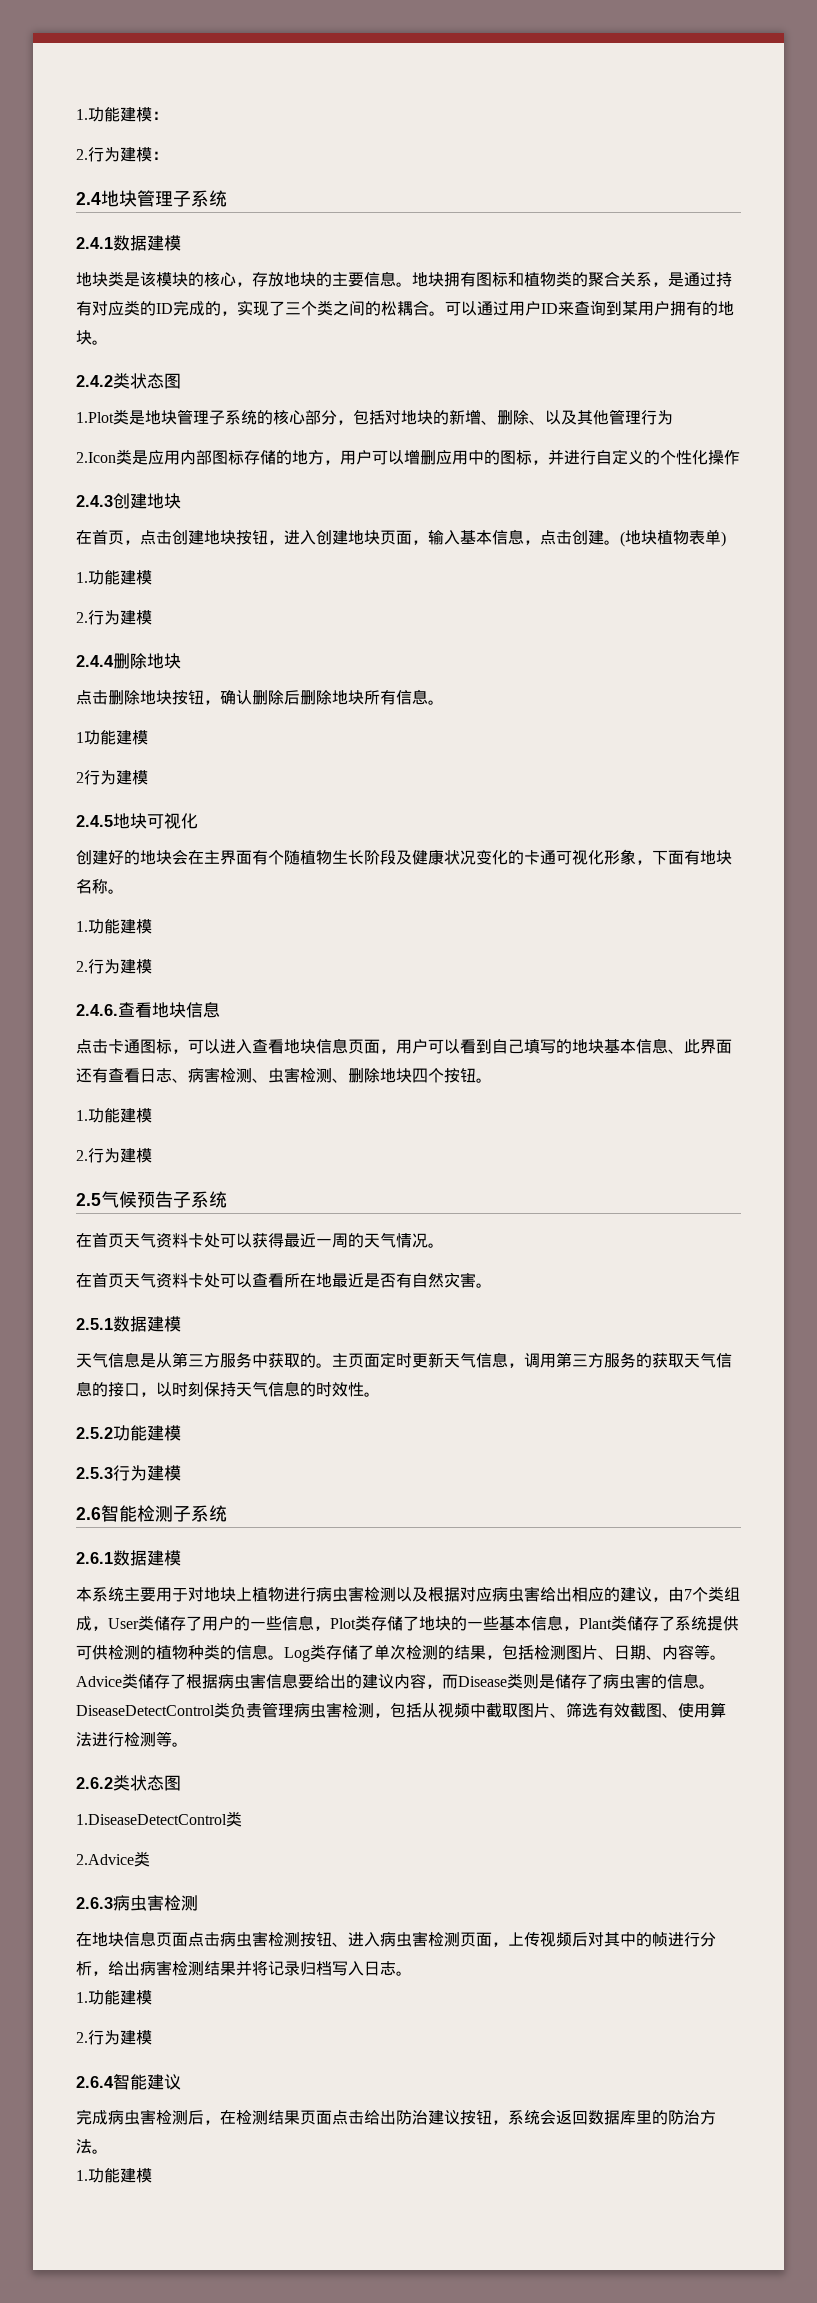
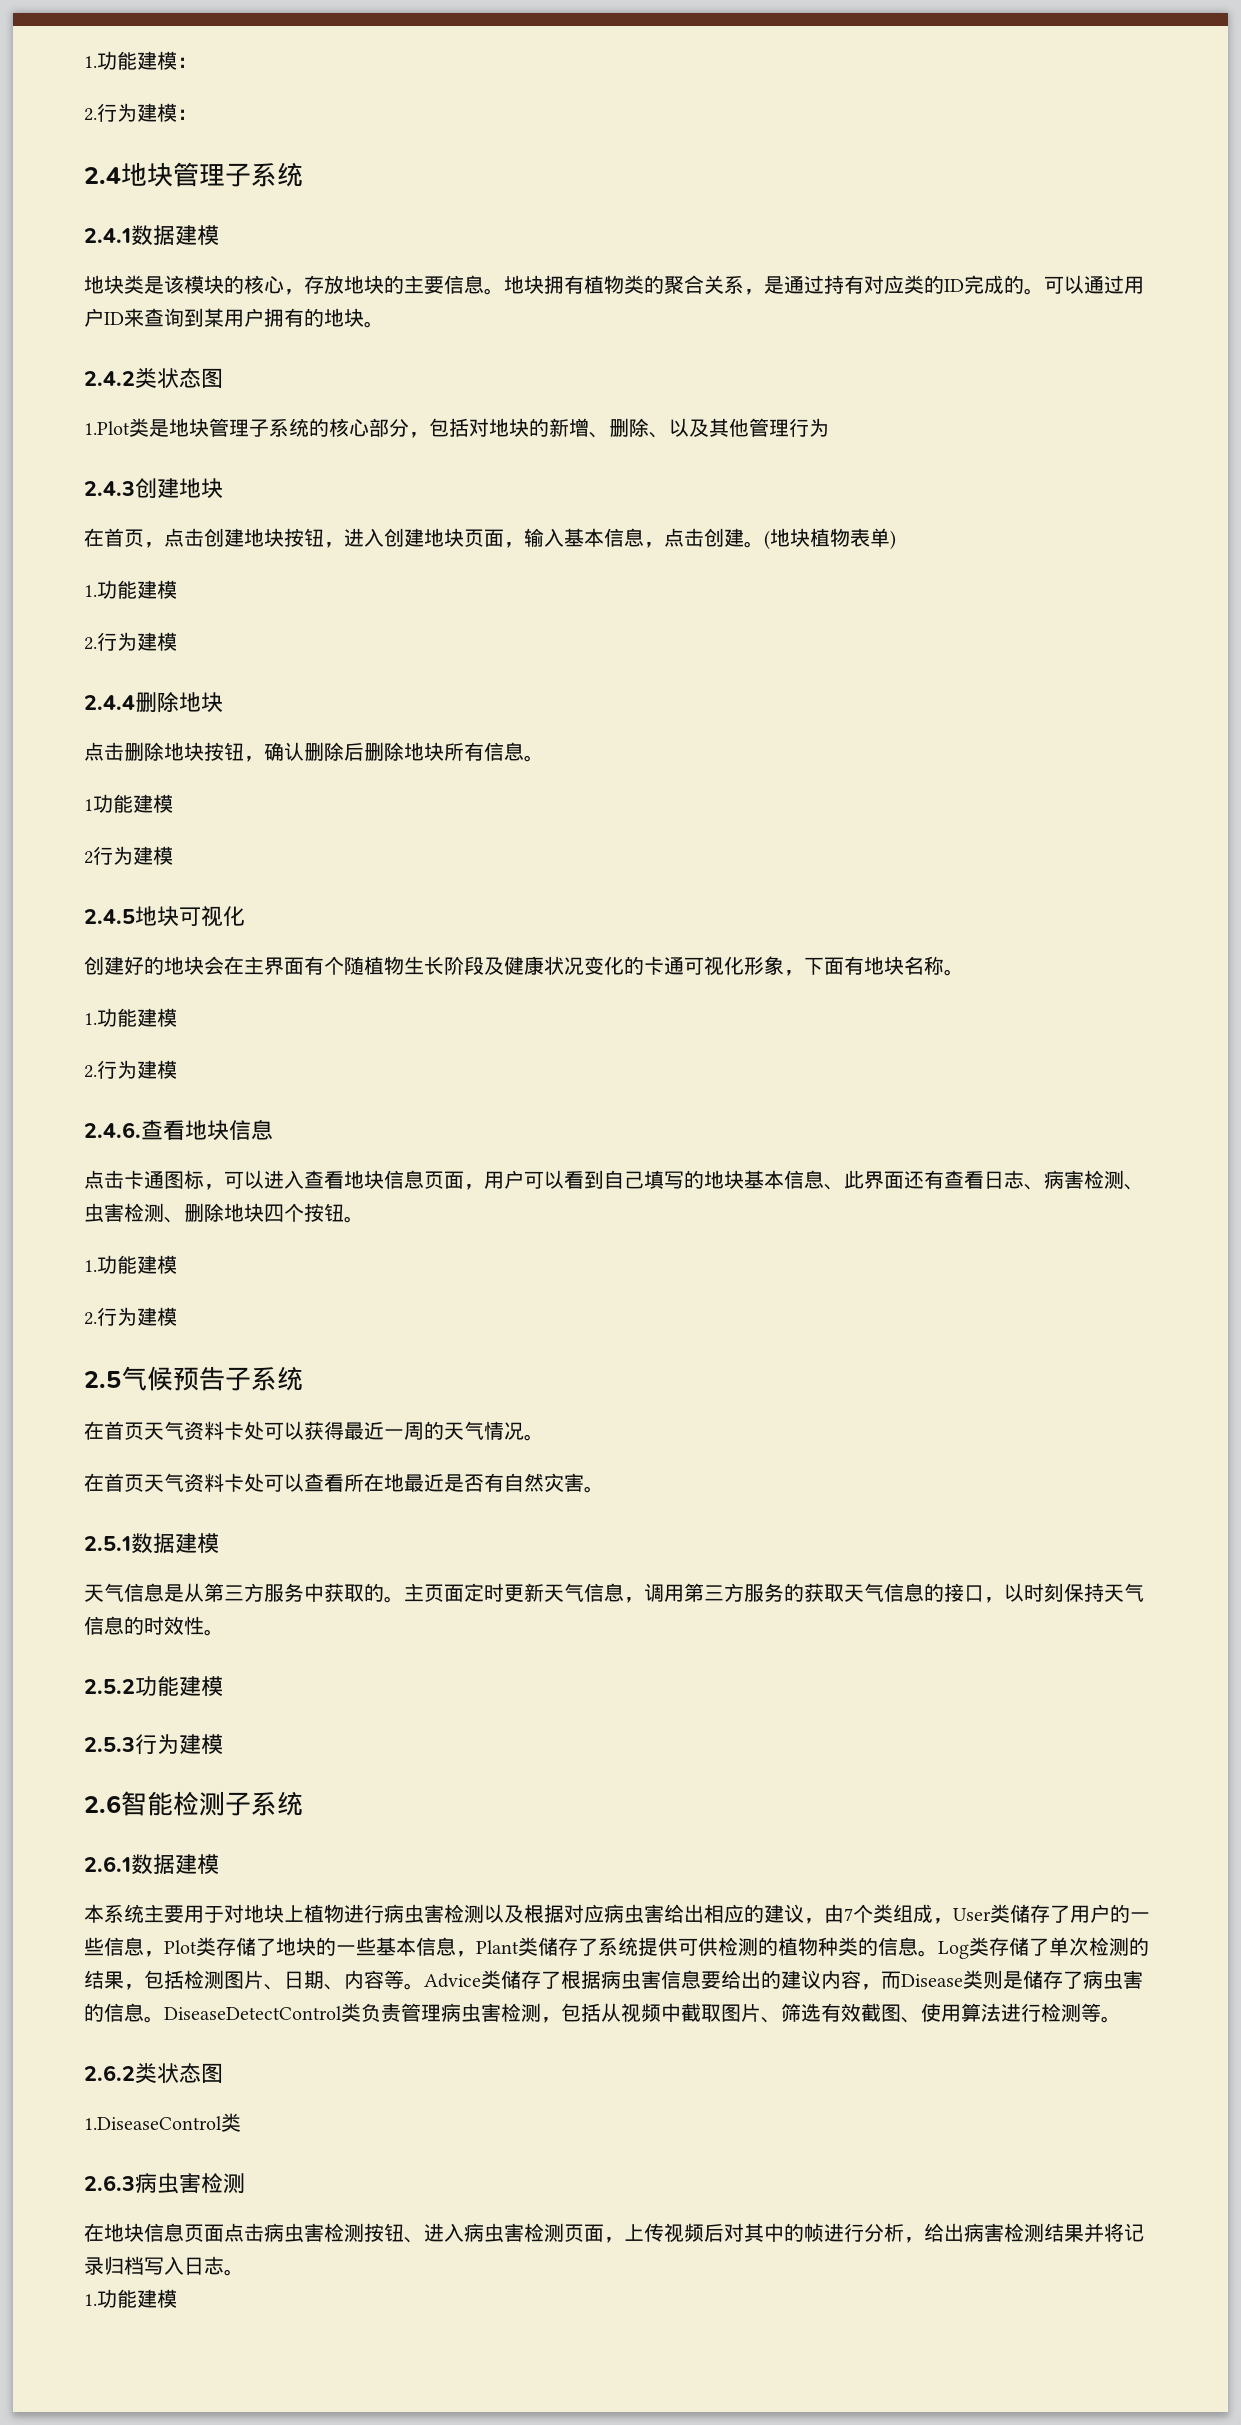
[476,272,524,287] 图标和 -> (584, 284) none
[221,300,429,316] ，实现了三个类之间的松耦合 -> (1024, 284) none
[76,449,740,465] // 2.Icon类是应用内部图标存储的地方，用户可以增删应用中的图标，并进行自定义的个性化操作 -> (829, 427) none
[76,1811,242,1827] [76,1854,134,1865] 1.DiseaseDetectControl类 // 2.Advice -> [84,2116,222,2130] 1.DiseaseControl
[76,2030,152,2045] [76,2073,181,2090] [76,2109,716,2125] [76,2139,108,2154] [76,2168,152,2183] // 2.行为建模 // 2.6.4智能建议 // 完成病虫害检测后，在检测结果页面点击给出防治建议按钮，系统会返回数据库里的防治方法。 // 1.功能建模 -> (177, 2298) none

